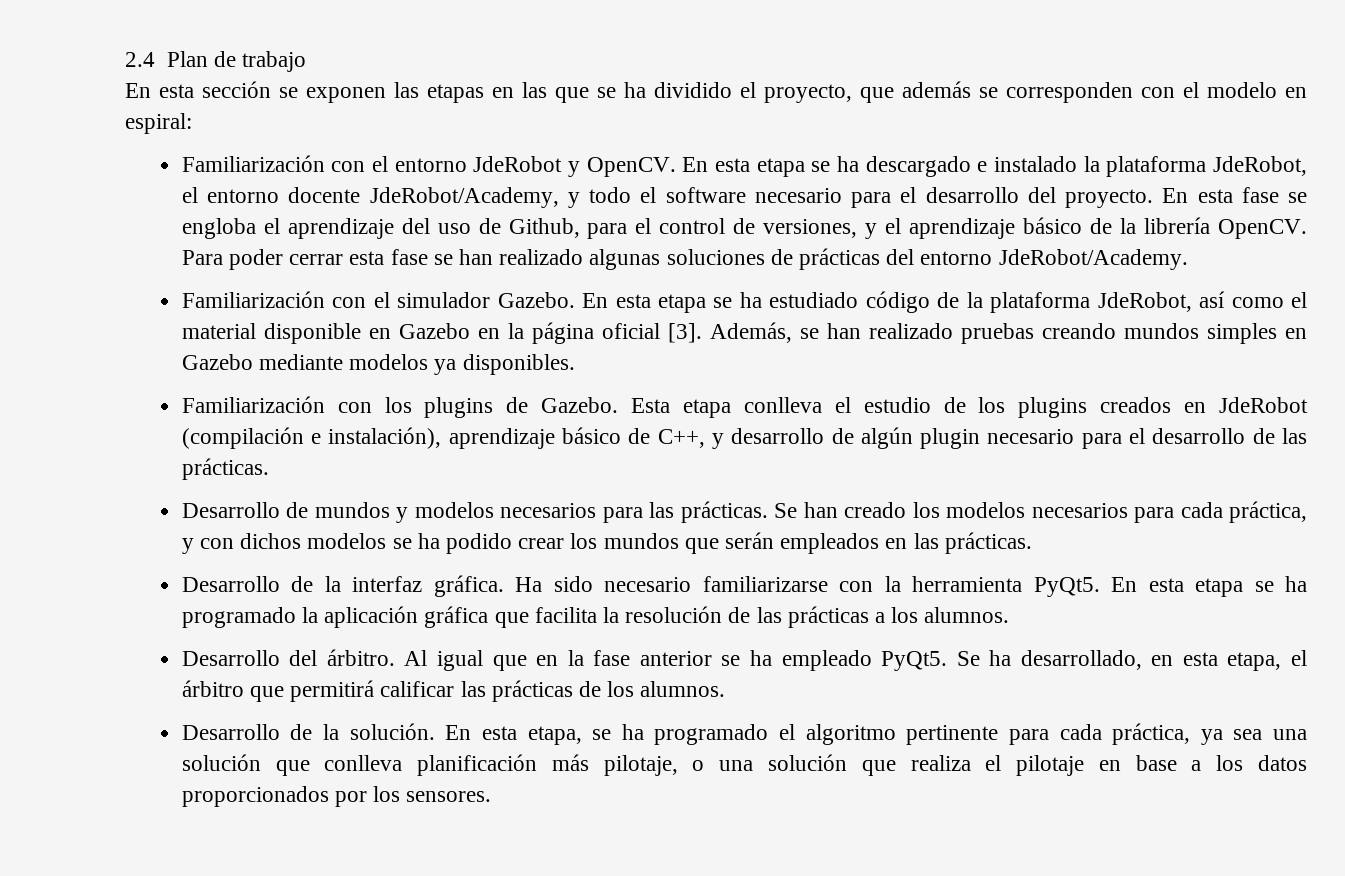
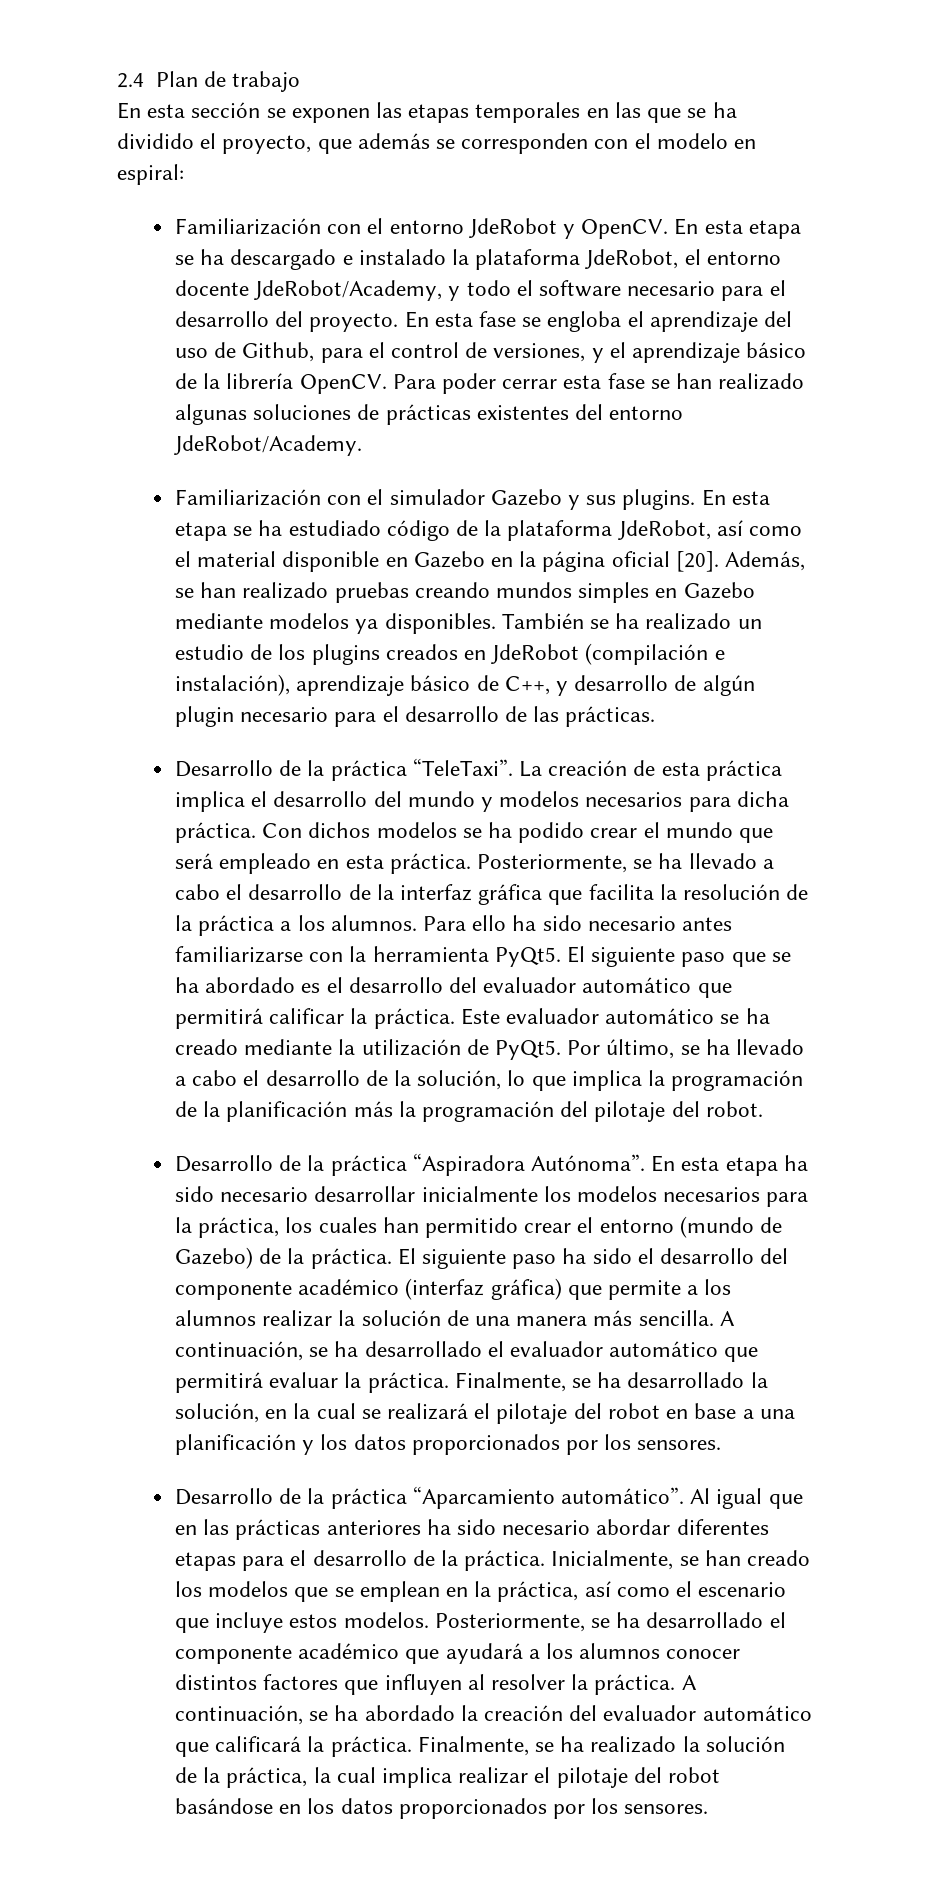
(484, 93) none -> [475,102,581,123] temporales
(881, 259) none -> [476,405,569,420] existentes
[497,292,575,308] Gazebo. -> [490,489,696,510] Gazebo y sus plugins.
[667,323,702,343] [3]. -> [675,551,719,572] [20].
[181,396,851,418] // Familiarización con los plugins de Gazebo. Esta etapa conlleva el -> [501,613,762,630] También se ha realizado un
[314,501,1307,523] [181,538,234,554] mundos y modelos necesarios para las prácticas. Se han creado los modelos necesarios para cada práctica, y con -> [307,758,782,781] [174,791,789,812] [174,822,303,843] la práctica “TeleTaxi”. La creación de esta práctica implica el desarrollo del mundo y modelos necesarios para dicha práctica. Con
[570,532,1032,554] [181,575,1307,597] [181,606,419,628] los mundos que serán empleados en las prácticas. // Desarrollo de la interfaz gráfica. Ha sido necesario familiarizarse con la herramienta PyQt5. En esta etapa se ha programado la aplicación -> [643,822,774,843] [174,853,774,874] [174,884,473,901] el mundo que será empleado en esta práctica. Posteriormente, se ha llevado a cabo el desarrollo de la interfaz
[756,606,869,628] las prácticas -> [174,915,275,936] la práctica
[181,649,1308,671] [181,680,726,702] [181,723,1308,745] [181,754,1308,776] [181,786,492,807] // Desarrollo del árbitro. Al igual que en la fase anterior se ha empleado PyQt5. Se ha desarrollado, en esta etapa, el árbitro que permitirá calificar las prácticas de los alumnos. // Desarrollo de la solución. En esta etapa, se ha programado el algoritmo pertinente para cada práctica, ya sea una solución que conlleva planificación más pilotaje, o una solución que realiza el pilotaje en base a los datos proporcionados por los sensores. -> [423,915,733,931] [174,946,791,967] [174,977,732,998] [174,1008,770,1029] [174,1039,805,1060] [174,1070,804,1091] [174,1101,763,1122] [174,1153,808,1176] [174,1186,809,1207] [174,1216,783,1238] [174,1247,789,1269] [174,1278,732,1300] [174,1310,735,1327] [174,1341,759,1362] [174,1372,768,1393] [174,1403,795,1424] [174,1434,722,1455] [174,1486,803,1509] [174,1519,769,1540] [174,1550,811,1571] [174,1581,787,1602] [174,1612,786,1633] [174,1643,741,1664] [174,1674,697,1695] [174,1705,812,1725] [174,1736,785,1757] [174,1767,721,1788] [174,1798,709,1819] Para ello ha sido necesario antes familiarizarse con la herramienta PyQt5. El siguiente paso que se ha abordado es el desarrollo del evaluador automático que permitirá calificar la práctica. Este evaluador automático se ha creado mediante la utilización de PyQt5. Por último, se ha llevado a cabo el desarrollo de la solución, lo que implica la programación de la planificación más la programación del pilotaje del robot. // Desarrollo de la práctica “Aspiradora Autónoma”. En esta etapa ha sido necesario desarrollar inicialmente los modelos necesarios para la práctica, los cuales han permitido crear el entorno (mundo de Gazebo) de la práctica. El siguiente paso ha sido el desarrollo del componente académico (interfaz gráfica) que permite a los alumnos realizar la solución de una manera más sencilla. A continuación, se ha desarrollado el evaluador automático que permitirá evaluar la práctica. Finalmente, se ha desarrollado la solución, en la cual se realizará el pilotaje del robot en base a una planificación y los datos proporcionados por los sensores. // Desarrollo de la práctica “Aparcamiento automático”. Al igual que en las prácticas anteriores ha sido necesario abordar diferentes etapas para el desarrollo de la práctica. Inicialmente, se han creado los modelos que se emplean en la práctica, así como el escenario que incluye estos modelos. Posteriormente, se ha desarrollado el componente académico que ayudará a los alumnos conocer distintos factores que influyen al resolver la práctica. A continuación, se ha abordado la creación del evaluador automático que calificará la práctica. Finalmente, se ha realizado la solución de la práctica, la cual implica realizar el pilotaje del robot basándose en los datos proporcionados por los sensores.

